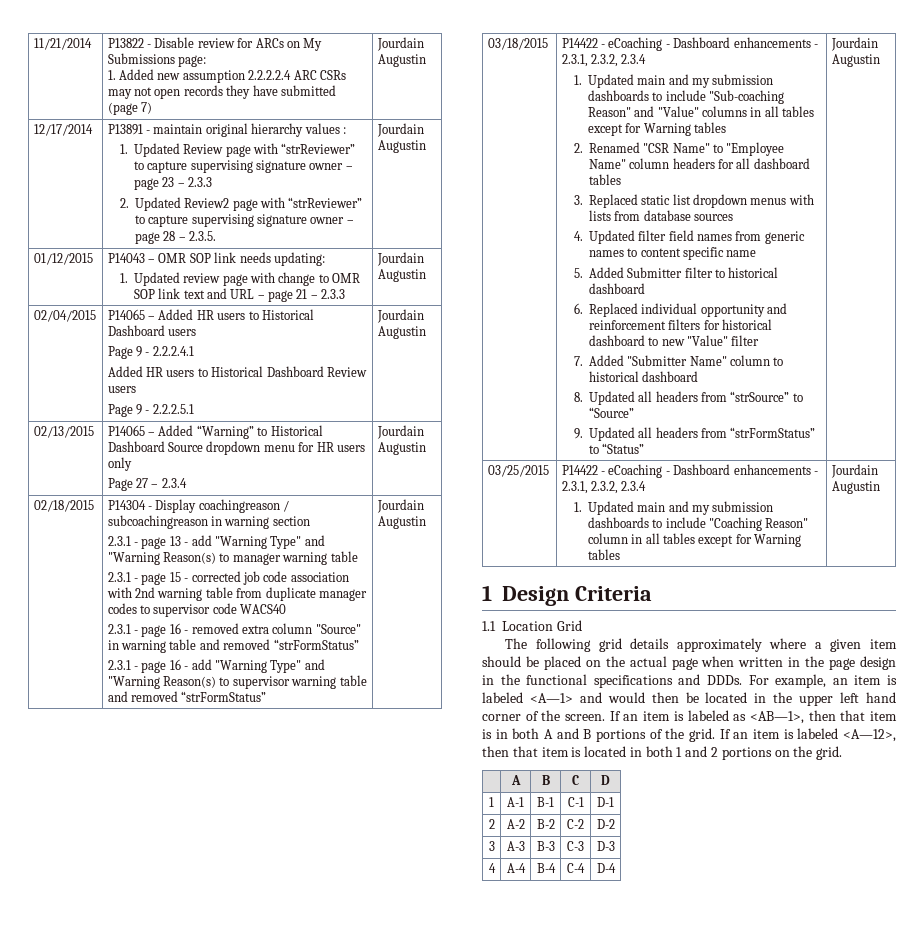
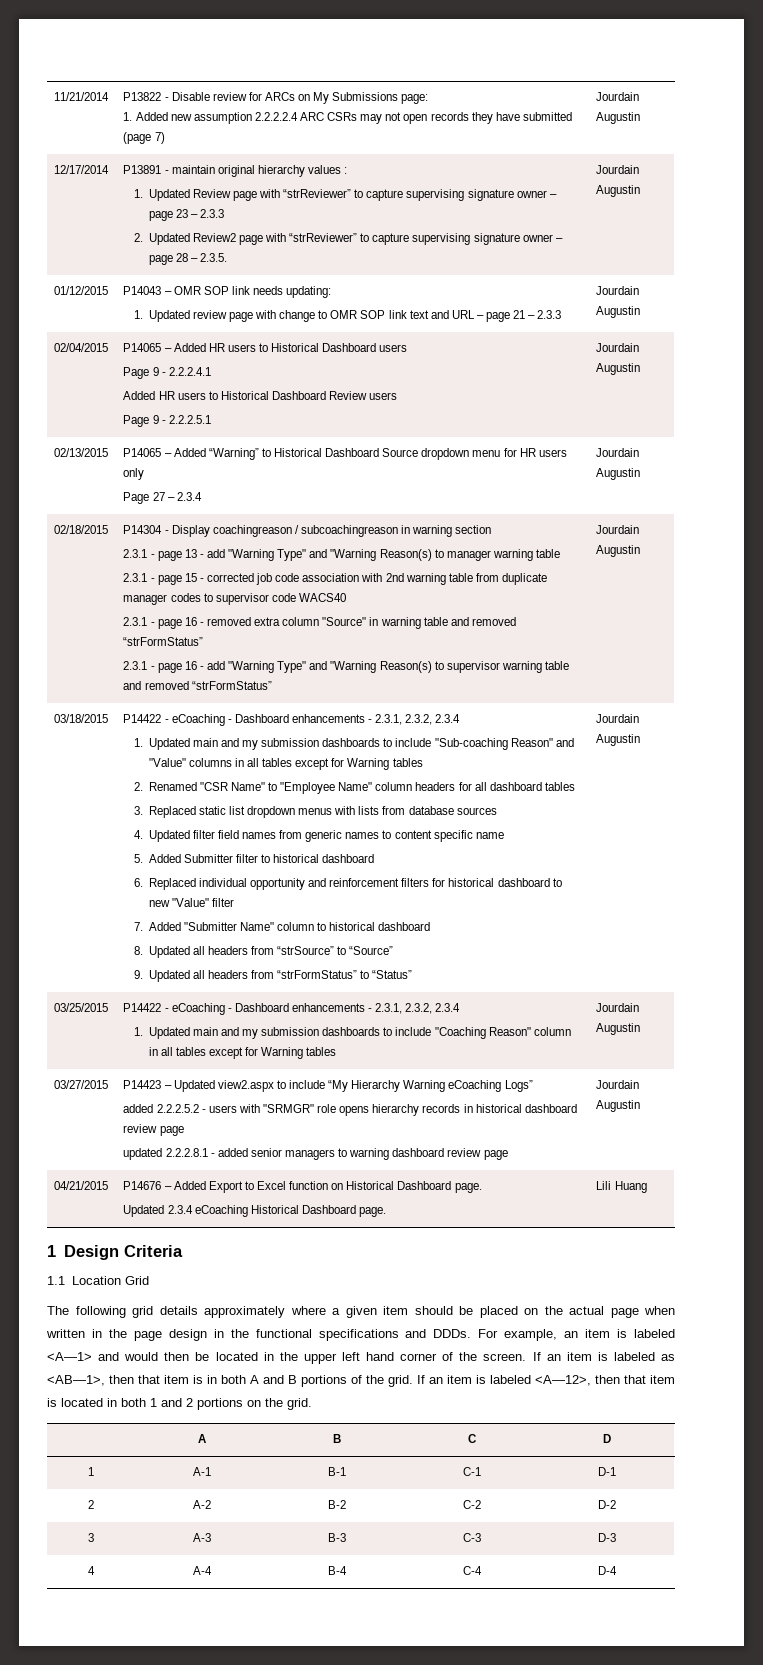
(880, 487) none -> [54,1080,109,1089] [123,1080,533,1092] [123,1104,577,1116] [123,1124,184,1136] [123,1148,508,1160] [596,1080,640,1089] [596,1100,641,1112] [54,1181,109,1190] [123,1181,482,1193] [123,1205,386,1217] [596,1181,647,1193] // 03/27/2015 | P14423 – Updated view2.aspx to include “My Hierarchy Warning eCoaching Logs” // added 2.2.2.5.2 - users with "SRMGR" role opens hierarchy records in historical dashboard review page // updated 2.2.2.8.1 - added senior managers to warning dashboard review page | Jourdain Augustin // 04/21/2015 | P14676 – Added Export to Excel function on Historical Dashboard page. // Updated 2.3.4 eCoaching Historical Dashboard page. | Lili Huang

